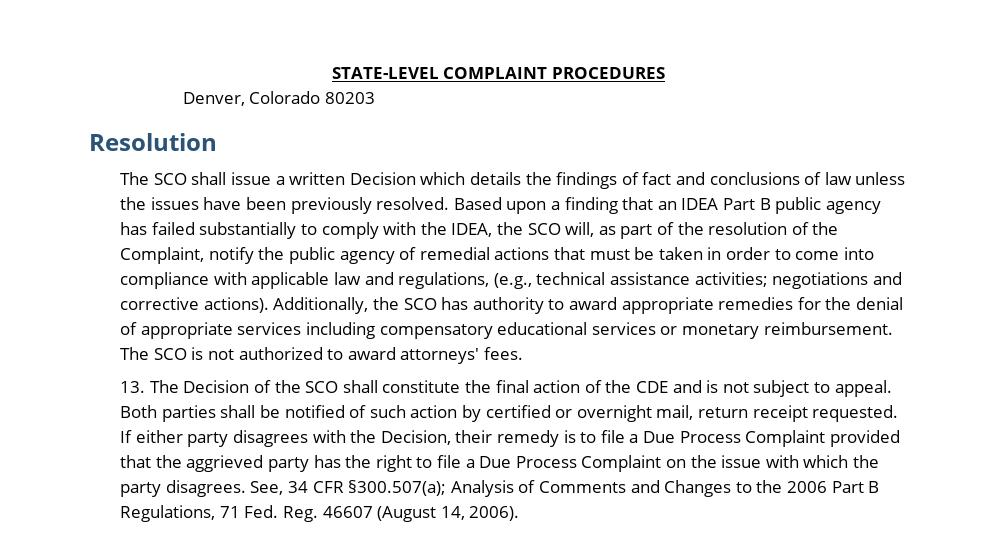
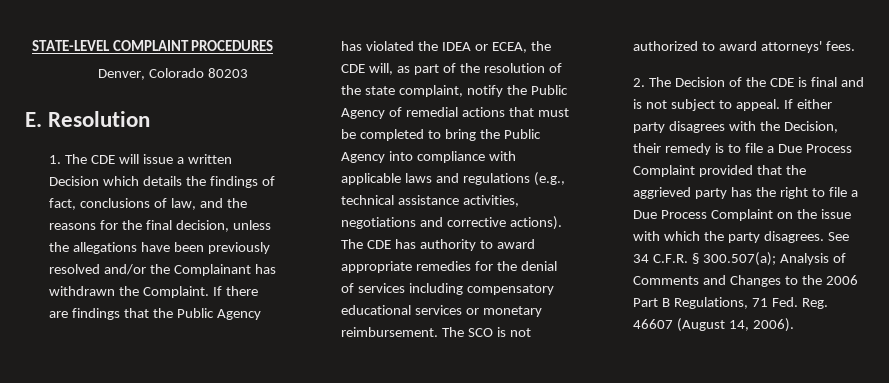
(376, 98) none -> [25,112,42,127] E.
[120,172,227,185] The SCO shall -> [49,154,140,164] 1. The CDE will
[642,172,852,185] fact and conclusions of law -> [49,198,248,210] [49,220,230,232] fact, conclusions of law, and the reasons for the final decision,
[150,197,199,210] issues -> [73,242,138,254] allegations
[376,197,881,214] [120,222,561,239] resolved. Based upon a finding that an IDEA Part B public agency has failed substantially to comply with the IDEA, the SCO -> [49,264,277,276] [49,286,259,298] [49,308,262,320] [341,41,551,53] [341,64,366,73] resolved and/or the Complainant has withdrawn the Complaint. If there are findings that the Public Agency has violated the IDEA or ECEA, the CDE
[120,247,395,264] Complaint, notify the public agency -> [365,85,569,97] [341,108,386,119] state complaint, notify the Public Agency
[658,247,840,260] taken in order to come -> [360,129,542,141] [341,152,386,163] completed to bring the Public Agency
[334,272,490,289] law and regulations, -> [405,173,531,185] laws and regulations
[694,272,768,287] activities; -> [463,195,520,207] activities,
[273,297,437,314] Additionally, the SCO -> [341,239,392,249] The CDE
[140,322,233,339] appropriate -> (355, 288) none
[120,381,146,393] 13. -> [633,78,646,87] 2.
[305,380,668,393] SCO shall constitute the final action of the CDE -> [770,77,837,87] CDE is final
[120,405,899,422] Both parties shall be notified of such action by certified or overnight mail, return receipt requested. -> (781, 105) none
[250,480,447,496] See, 34 CFR §300.507(a); -> [828,232,850,241] [633,252,777,266] See 34 C.F.R. § 300.507(a);

